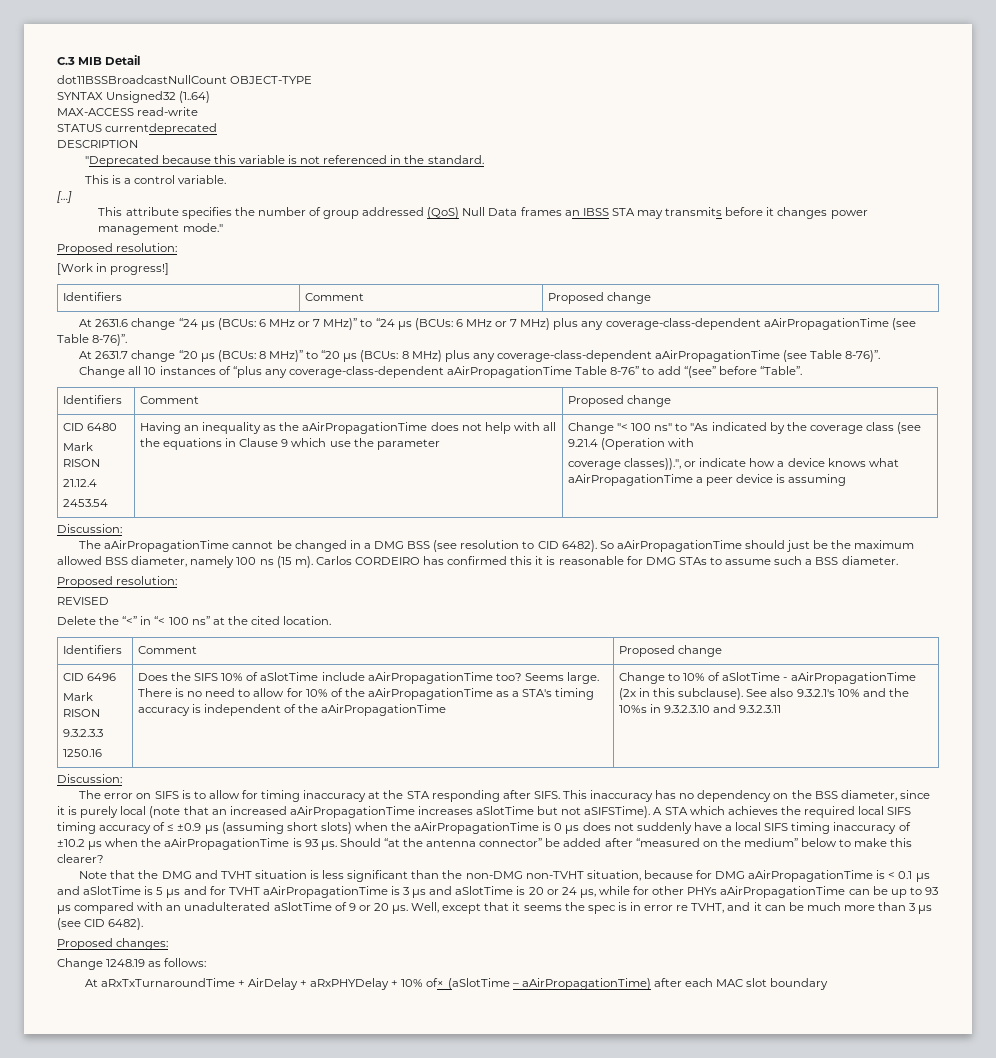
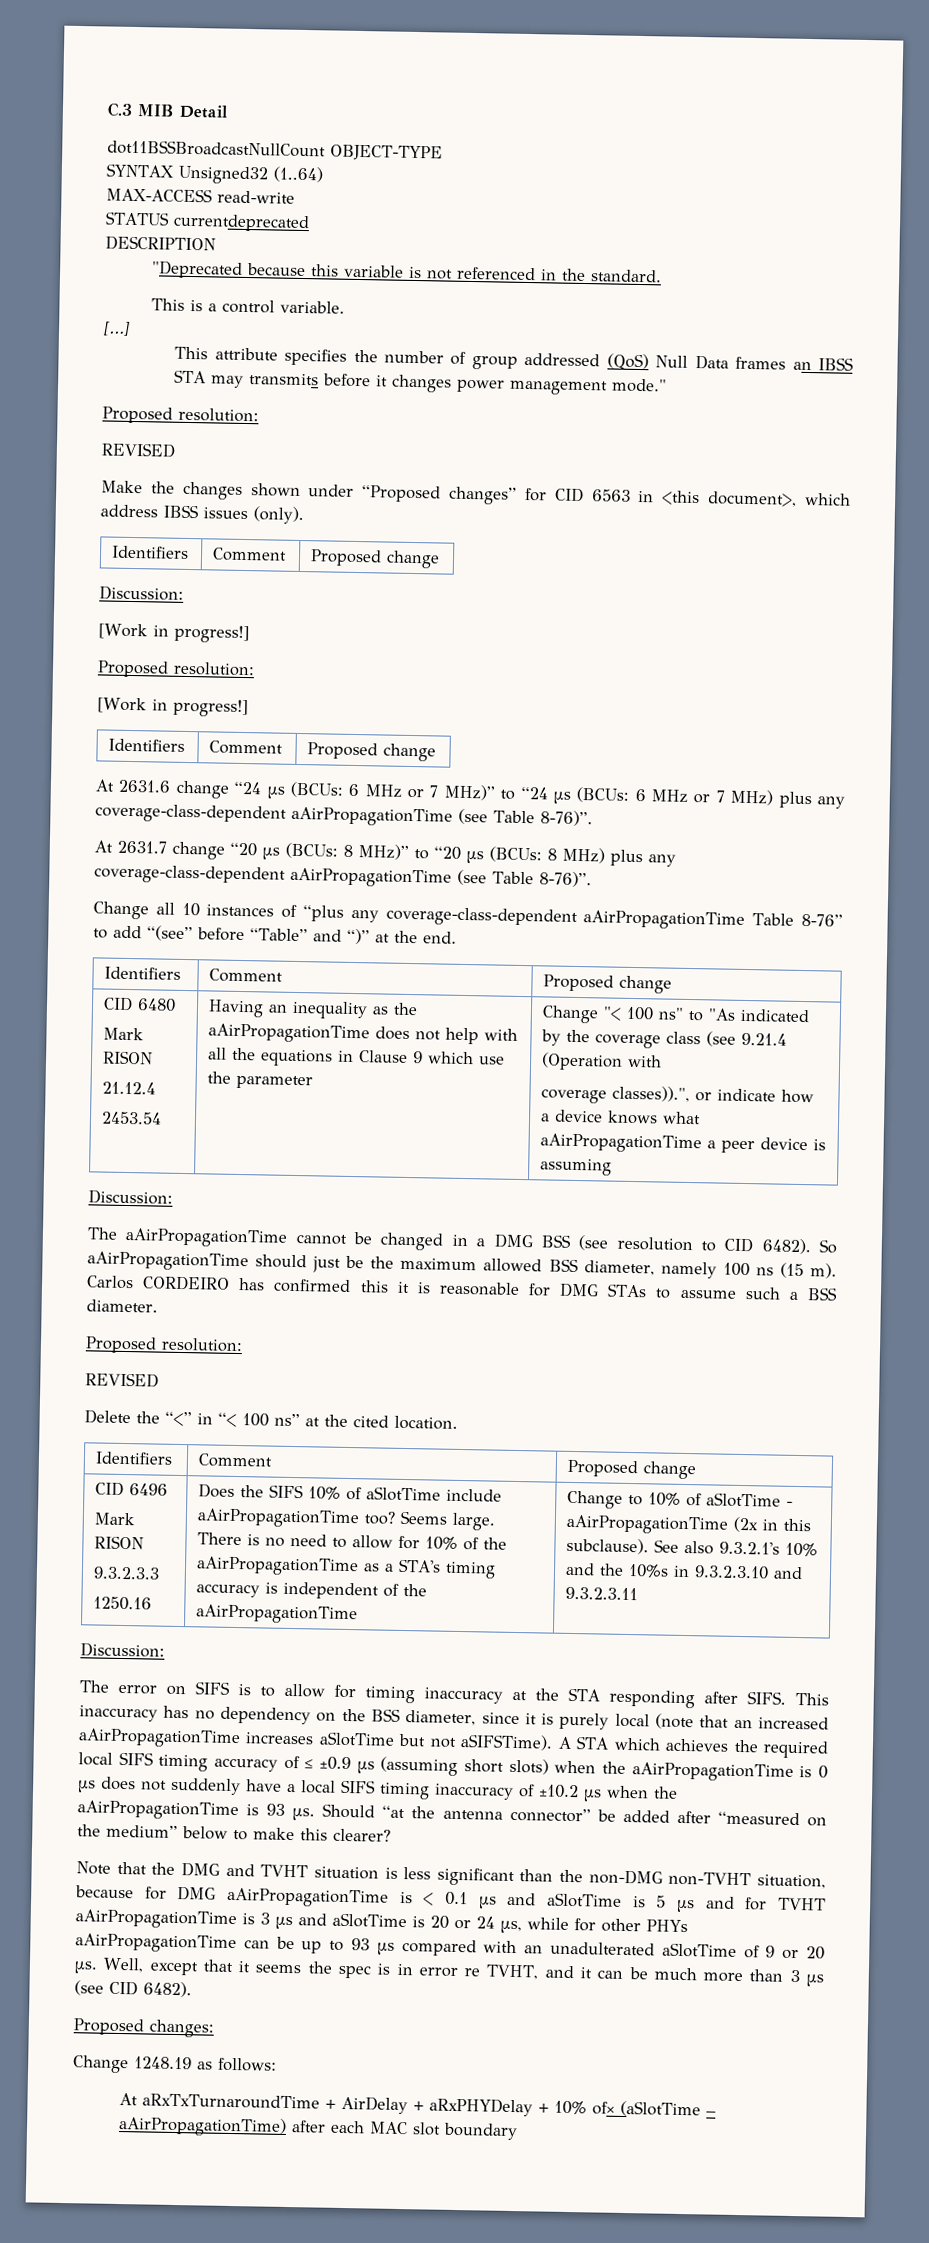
(178, 247) none -> [101,442,176,458] [101,480,851,507] [100,504,304,525] [111,545,190,560] [212,547,288,562] [310,549,441,569] [99,585,184,601] [98,623,250,644] [97,660,255,678] // REVISED // Make the changes shown under “Proposed changes” for CID 6563 in <this document>, which address IBSS issues (only). // Identifiers | Comment | Proposed change // Discussion: // [Work in progress!] // Proposed resolution:
[759,366,802,375] “Table”. -> [250,928,457,945] “Table” and “)” at the end.

